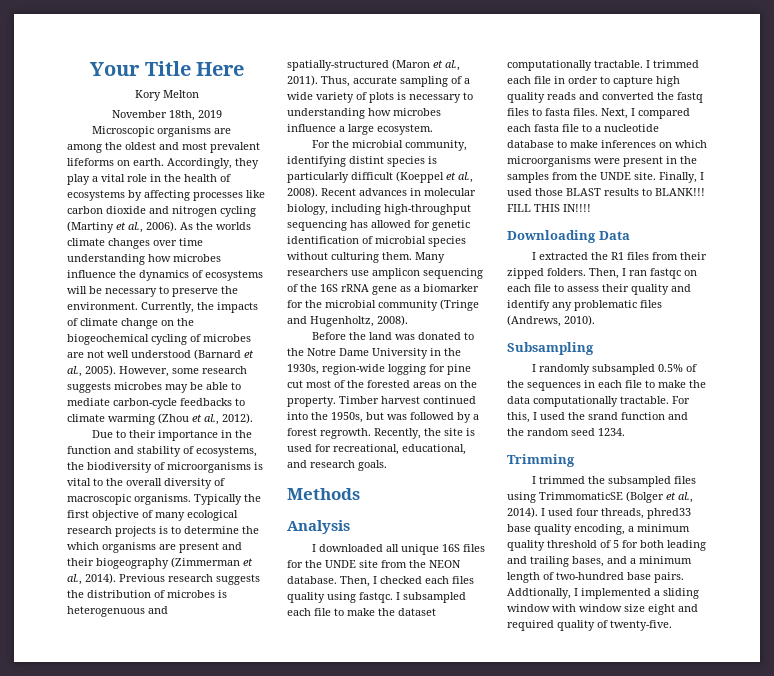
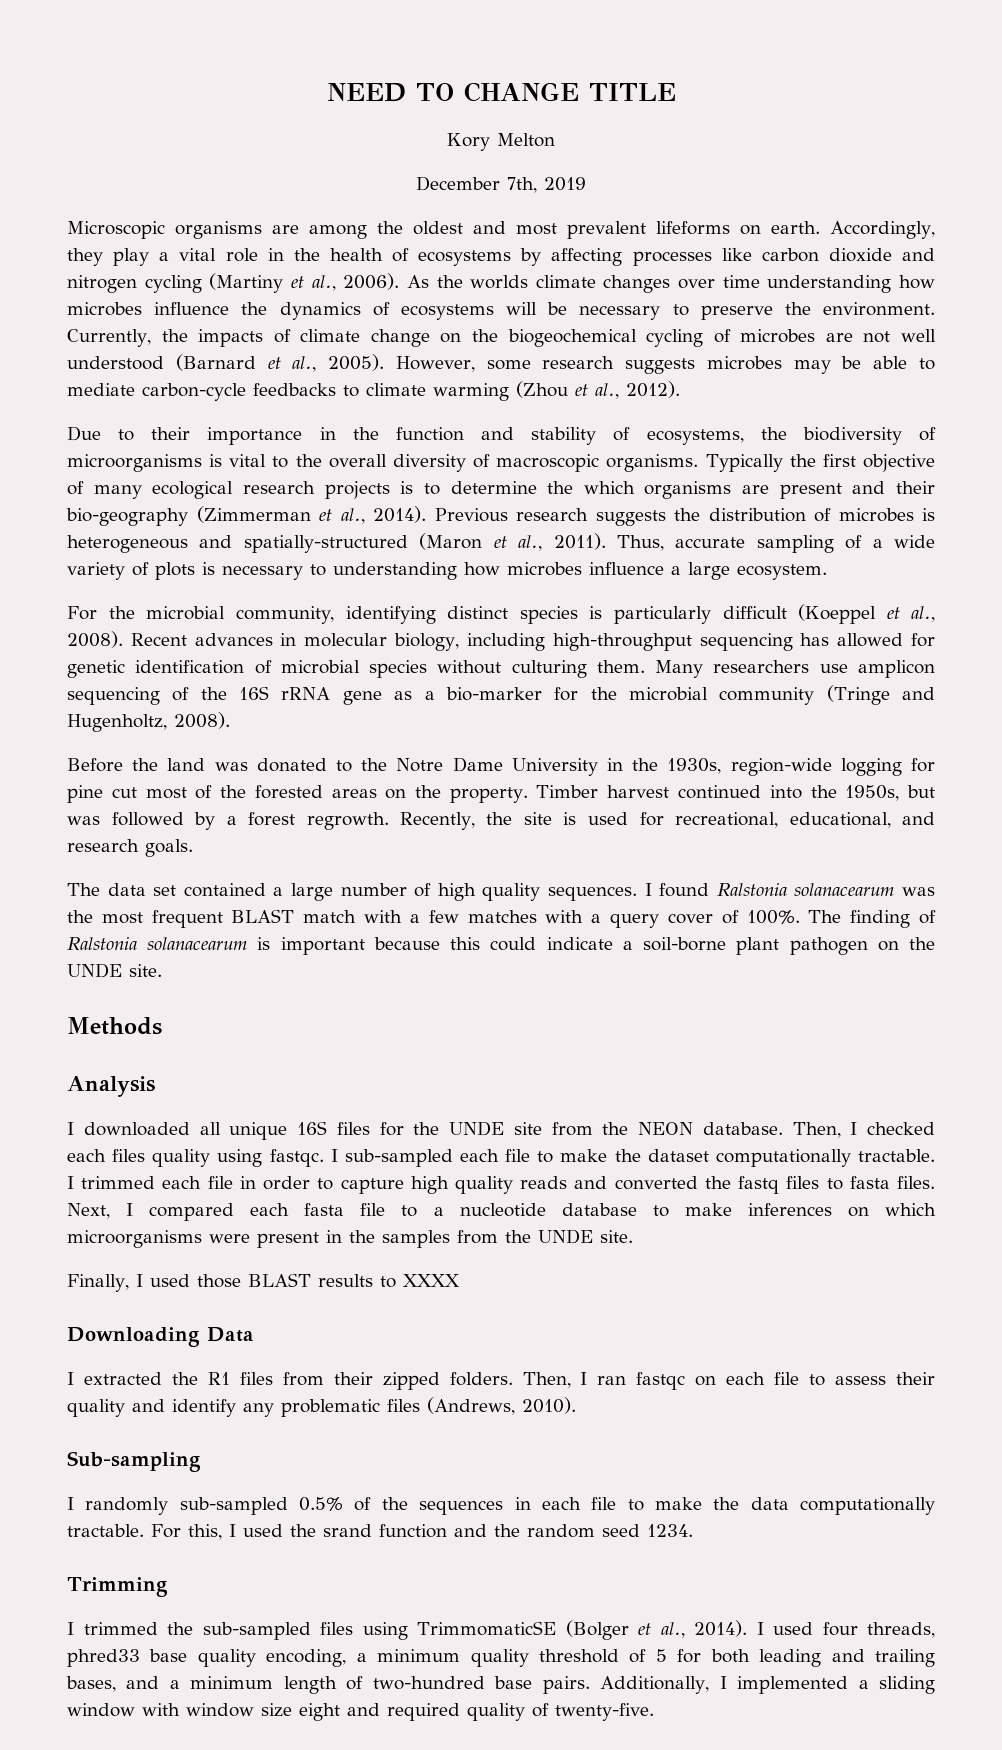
[90,61,244,76] Your Title Here -> [326,82,676,102] NEED TO CHANGE TITLE
[112,110,195,121] November 18th, -> [416,176,537,193] December 7th,
[96,558,169,569] biogeography -> [66,508,188,526] bio-geography
[67,606,145,617] heterogenuous -> [67,535,188,553] heterogeneous
[349,156,384,164] distint -> [447,606,509,619] distinct
[423,284,479,292] biomarker -> [445,687,542,701] bio-marker
(387, 465) none -> [67,883,936,901] [67,909,937,928] [67,937,936,955] [67,963,162,978] // The data set contained a large number of high quality sequences. I found Ralstonia solanacearum was the most frequent BLAST match with a few matches with a query cover of 100%. The finding of Ralstonia solanacearum is important because this could indicate a soil-borne plant pathogen on the UNDE site.
[403,592,466,603] subsampled -> [344,1149,453,1167] sub-sampled
(656, 176) none -> (633, 1236) //
[655,188,705,196] [507,204,591,212] BLANK!!! FILL THIS IN!!!! -> [402,1274,460,1287] XXXX
[507,342,594,355] Subsampling -> [67,1451,201,1472] Sub-sampling
[592,364,656,375] subsampled -> [179,1497,288,1515] sub-sampled
[608,476,672,487] subsampled -> [202,1622,311,1640] sub-sampled
[507,588,571,599] Addtionally, -> [600,1676,710,1694] Additionally,

